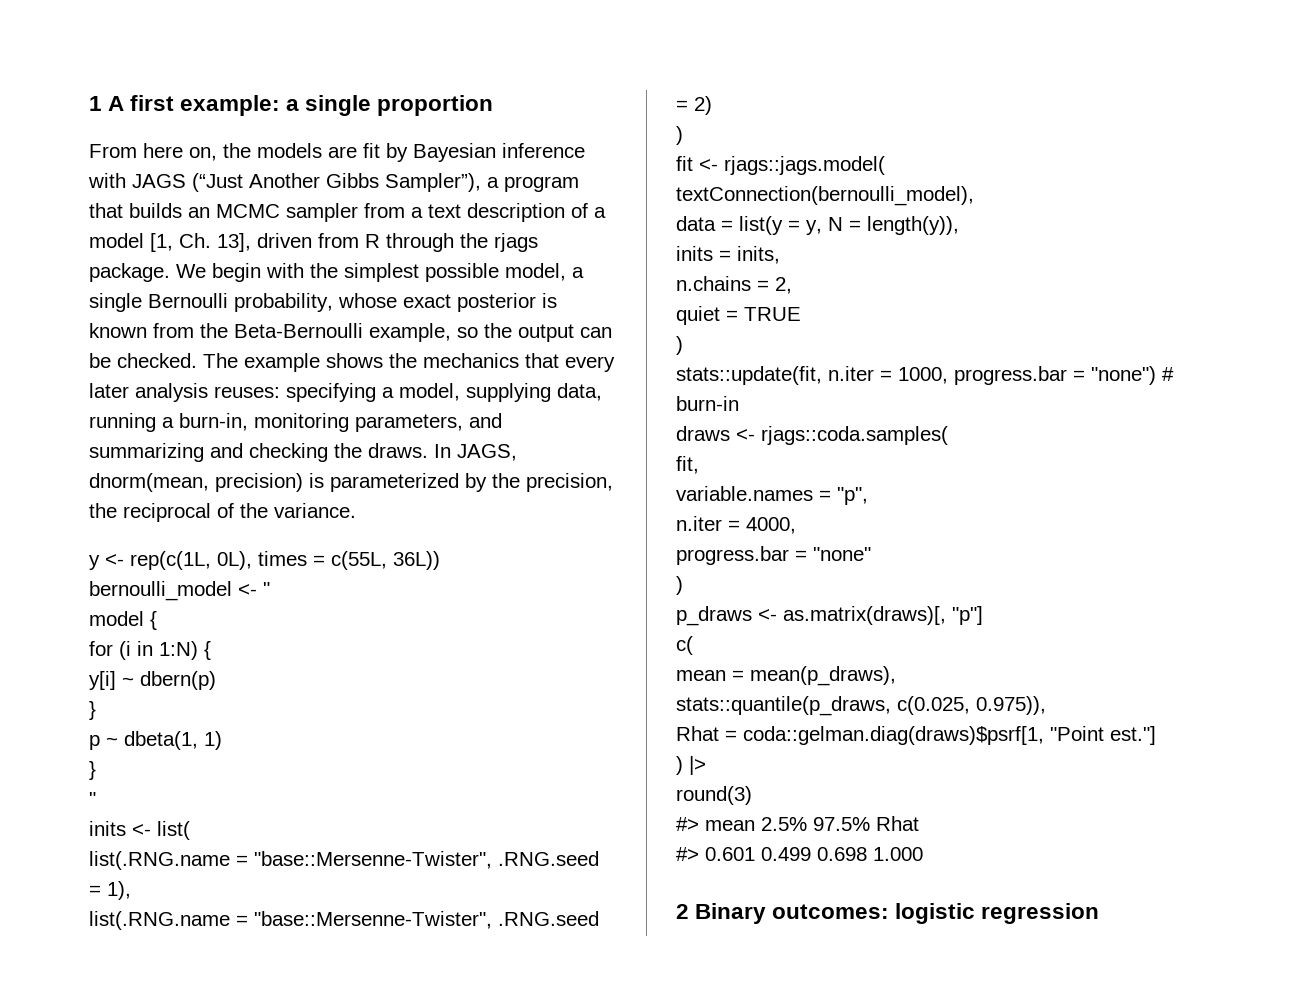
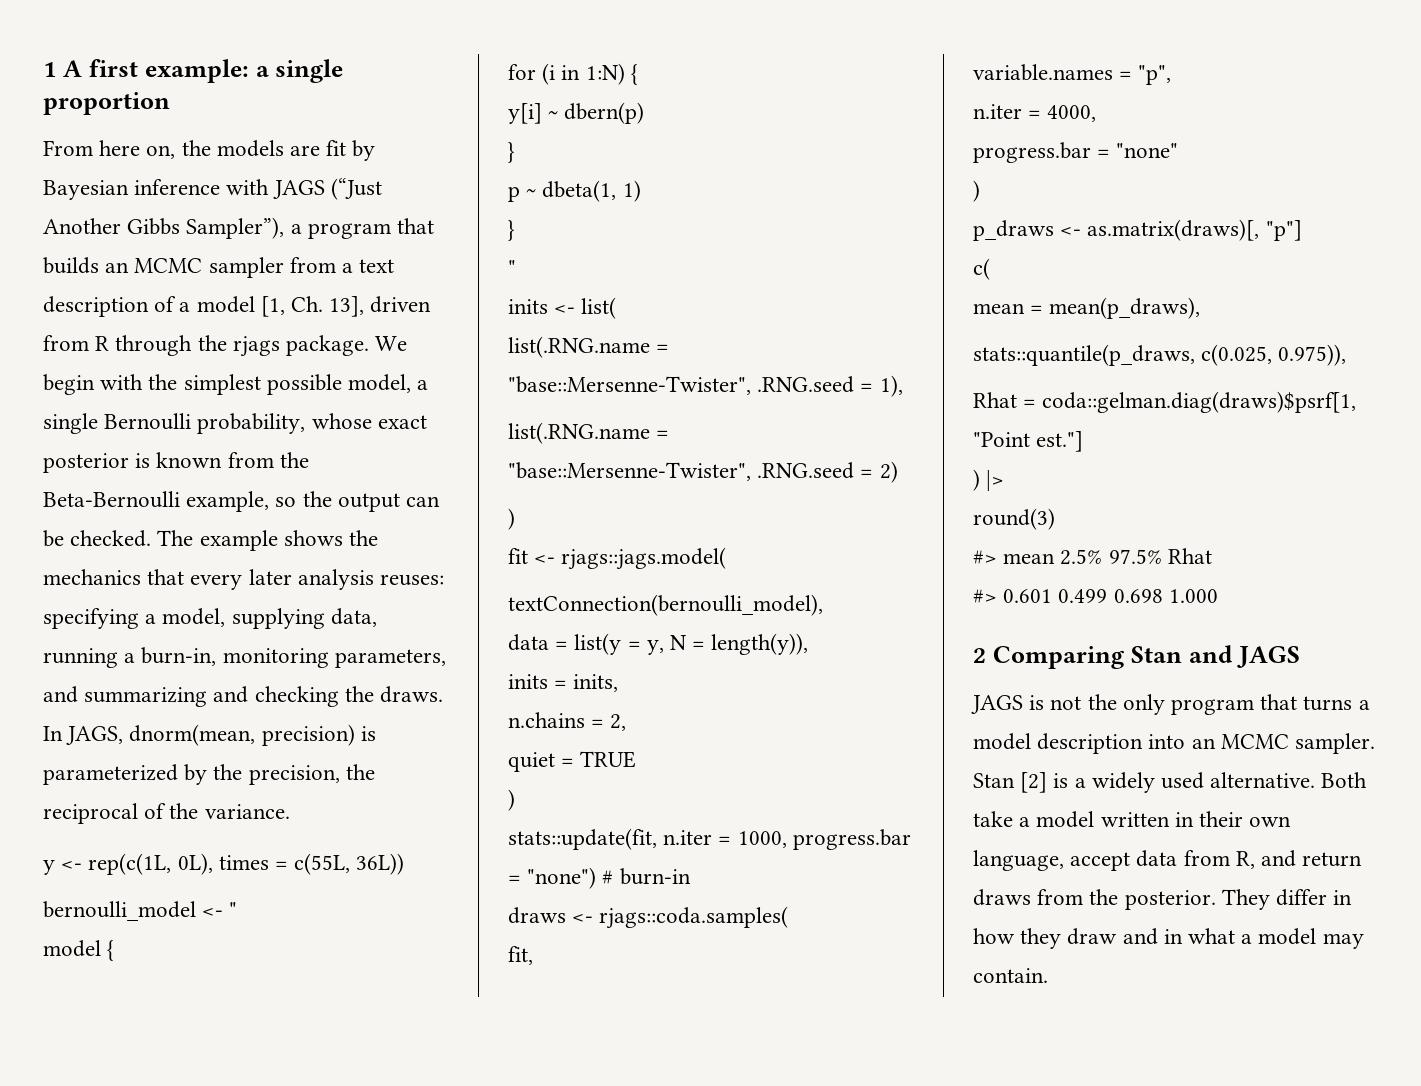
[695,903,1100,924] Binary outcomes: logistic regression -> [992,645,1300,669] [971,694,1370,715] [973,733,1376,754] [973,772,1368,793] [973,811,1292,828] [973,850,1363,871] [973,889,1353,910] [973,928,1364,949] [973,968,1048,983] Comparing Stan and JAGS // JAGS is not the only program that turns a model description into an MCMC sampler. Stan [2] is a widely used alternative. Both take a model written in their own language, accept data from R, and return draws from the posterior. They differ in how they draw and in what a model may contain.

